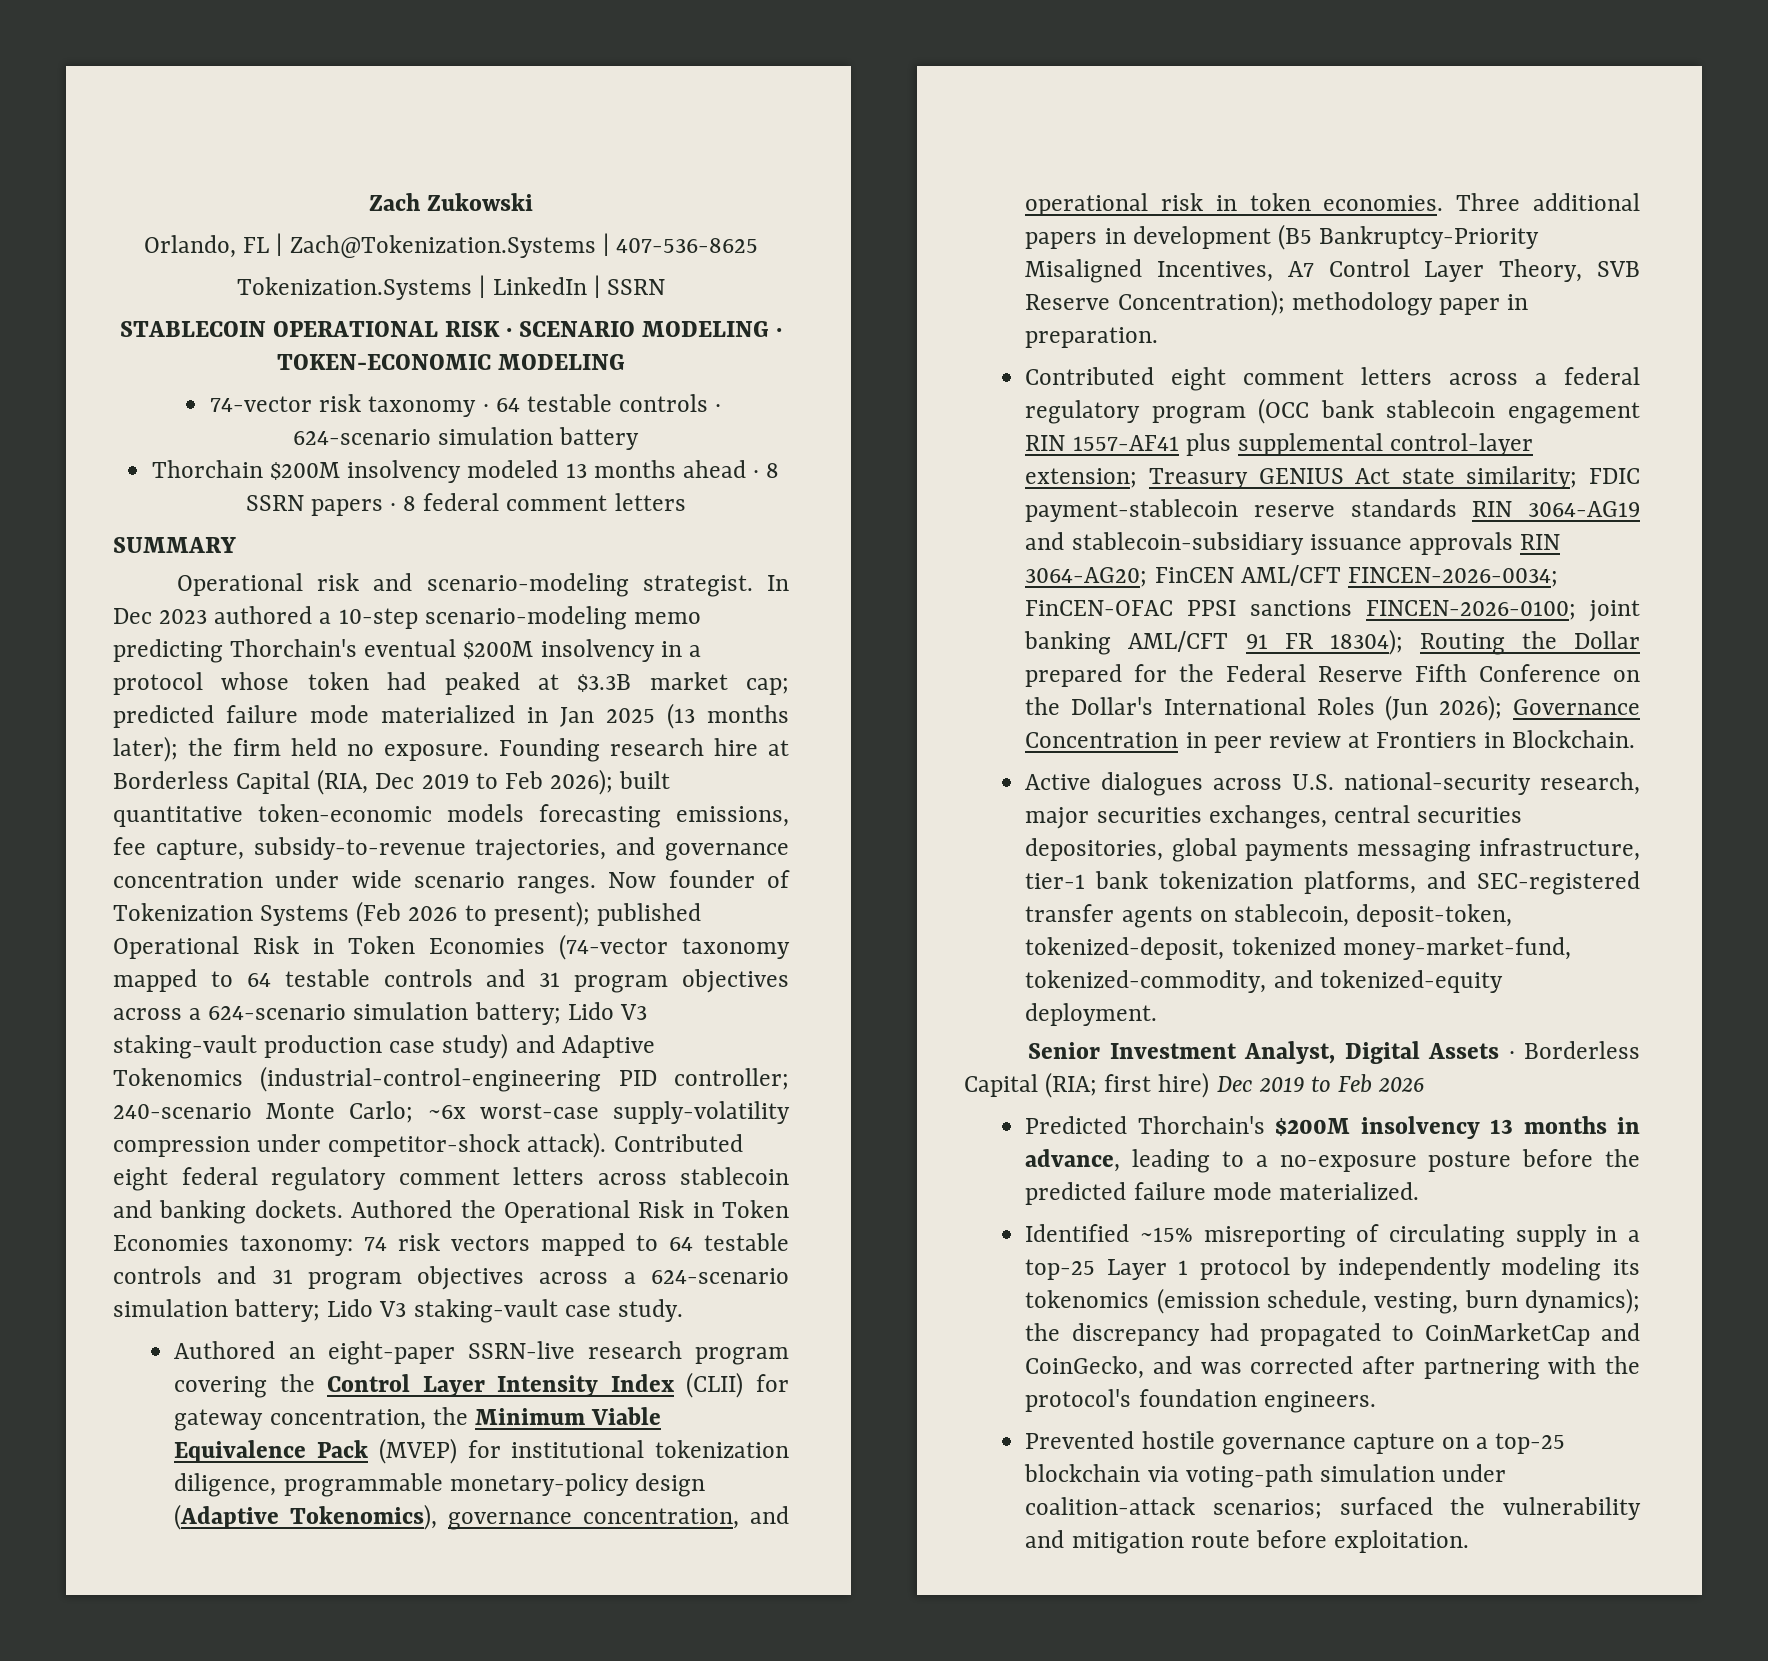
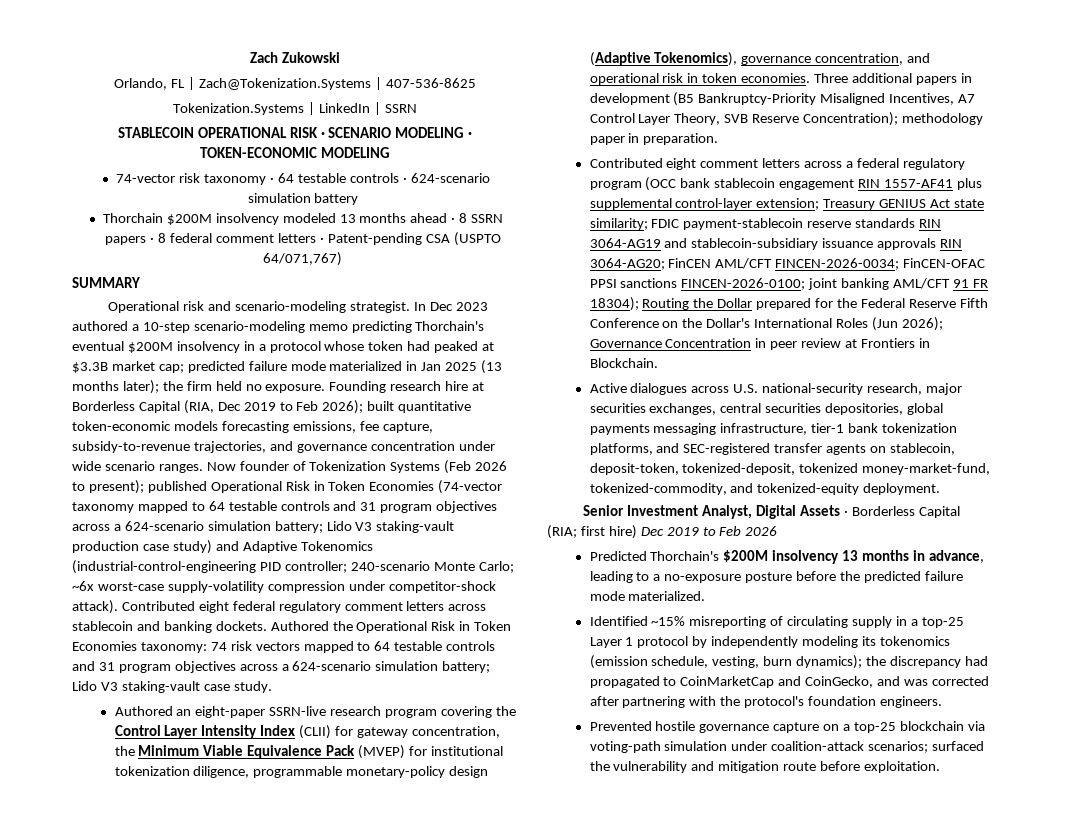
(686, 502) none -> [319,232,501,246] [263,252,343,266] · Patent-pending CSA (USPTO 64/071,767)

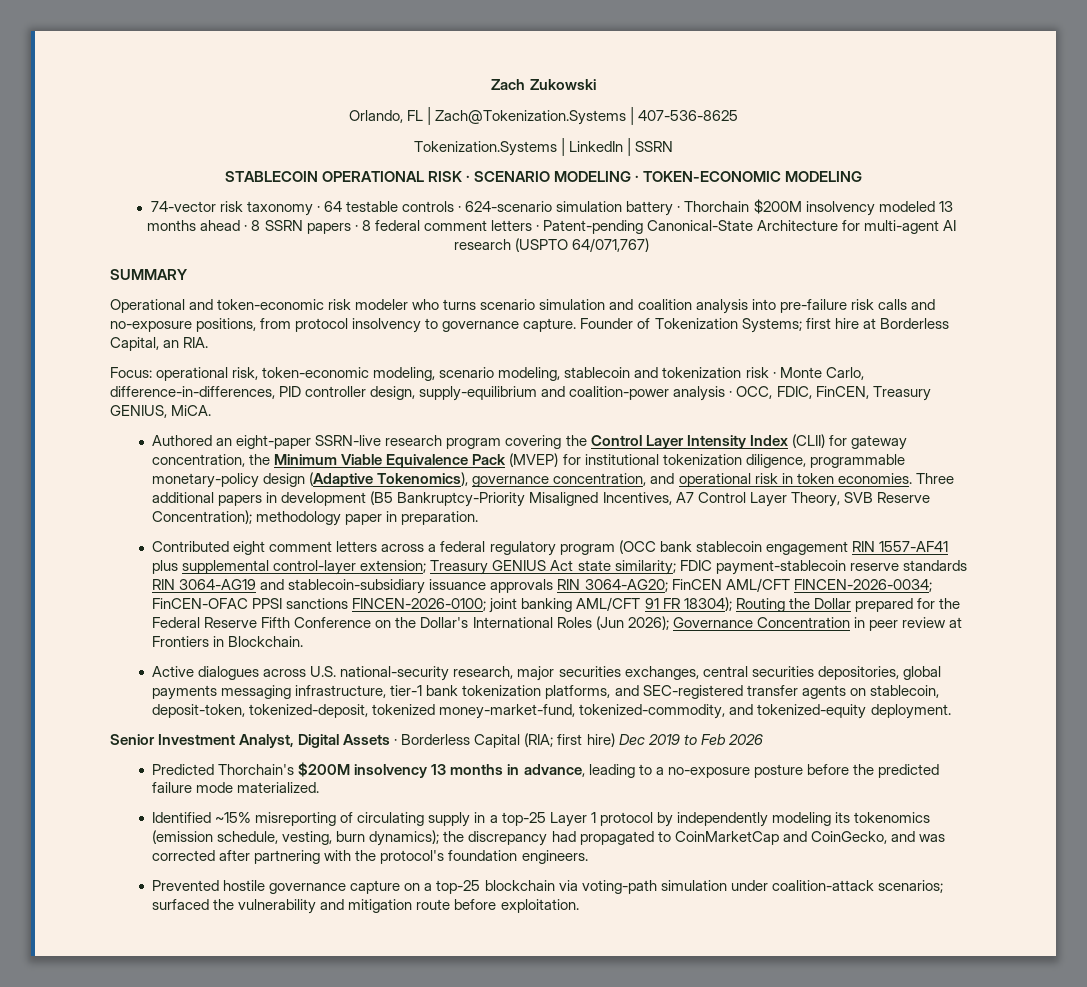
(359, 199) // -> [677,206,681,212] ·
[425,232,501,246] [263,252,343,266] [72,277,140,288] [108,301,488,313] [72,321,485,333] [72,341,495,353] [72,360,503,374] [72,380,485,394] [72,400,472,414] [72,421,433,433] [72,441,495,453] [72,460,508,474] [72,480,503,494] [72,501,498,513] [72,521,455,533] [72,540,373,554] [72,560,514,574] [72,581,496,593] [72,600,487,614] [72,621,512,633] [72,641,496,653] [72,661,491,673] [72,681,272,693] CSA (USPTO 64/071,767) // SUMMARY // Operational risk and scenario-modeling strategist. In Dec 2023 authored a 10-step scenario-modeling memo predicting Thorchain's eventual $200M insolvency in a protocol whose token had peaked at $3.3B market cap; predicted failure mode materialized in Jan 2025 (13 months later); the firm held no exposure. Founding research hire at Borderless Capital (RIA, Dec 2019 to Feb 2026); built quantitative token-economic models forecasting emissions, fee capture, subsidy-to-revenue trajectories, and governance concentration under wide scenario ranges. Now founder of Tokenization Systems (Feb 2026 to present); published Operational Risk in Token Economies (74-vector taxonomy mapped to 64 testable controls and 31 program objectives across a 624-scenario simulation battery; Lido V3 staking-vault production case study) and Adaptive Tokenomics (industrial-control-engineering PID controller; 240-scenario Monte Carlo; ~6x worst-case supply-volatility compression under competitor-shock attack). Contributed eight federal regulatory comment letters across stablecoin and banking dockets. Authored the Operational Risk in Token Economies taxonomy: 74 risk vectors mapped to 64 testable controls and 31 program objectives across a 624-scenario simulation battery; Lido V3 staking-vault case study. -> [646,220,957,234] [454,238,650,252] [110,269,188,280] [110,299,935,314] [110,318,949,333] [110,337,209,351] [110,367,864,381] [110,386,931,401] [110,405,212,418] Canonical-State Architecture for multi-agent AI research (USPTO 64/071,767) // SUMMARY // Operational and token-economic risk modeler who turns scenario simulation and coalition analysis into pre-failure risk calls and no-exposure positions, from protocol insolvency to governance capture. Founder of Tokenization Systems; first hire at Borderless Capital, an RIA. // Focus: operational risk, token-economic modeling, scenario modeling, stablecoin and tokenization risk · Monte Carlo, difference-in-differences, PID controller design, supply-equilibrium and coalition-power analysis · OCC, FDIC, FinCEN, Treasury GENIUS, MiCA.

